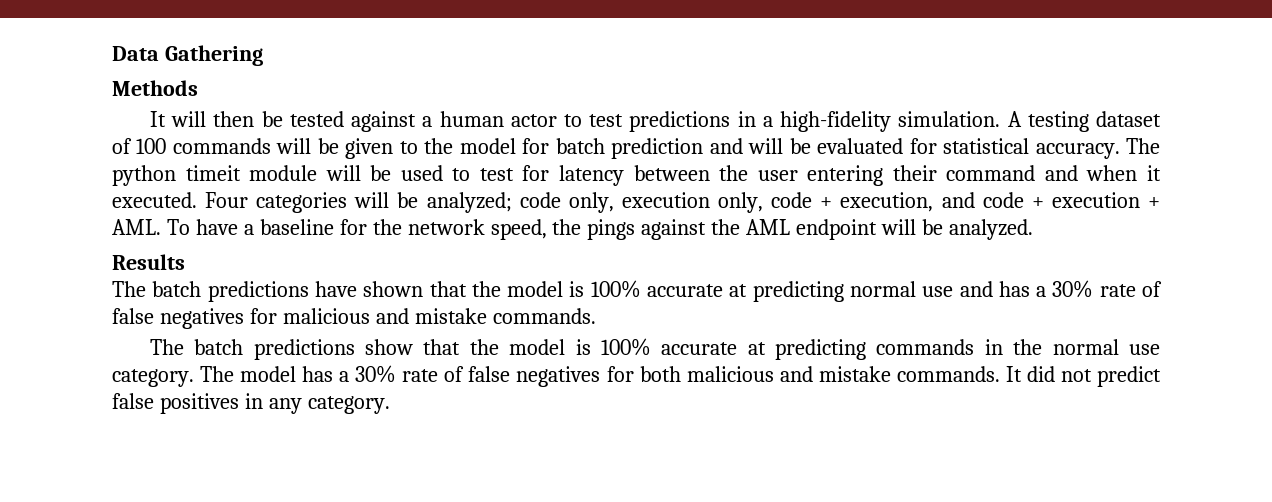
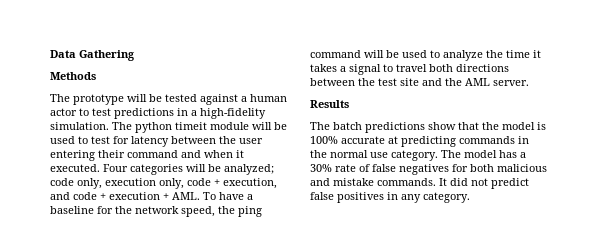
[149,111,255,127] It will then -> [50,94,147,105] The prototype will
[1007,111,1162,132] [112,138,1120,159] A testing dataset of 100 commands will be given to the model for batch prediction and will be evaluated for statistical accuracy. -> (109, 126) none
[587,219,1033,240] [112,254,185,270] [112,280,1162,302] [112,308,596,329] pings against the AML endpoint will be analyzed. // Results // The batch predictions have shown that the model is 100% accurate at predicting normal use and has a 30% rate of false negatives for malicious and mistake commands. -> [238,206,262,217] [310,50,541,61] [310,64,509,75] [310,78,529,86] [310,100,349,108] ping command will be used to analyze the time it takes a signal to travel both directions between the test site and the AML server. // Results

